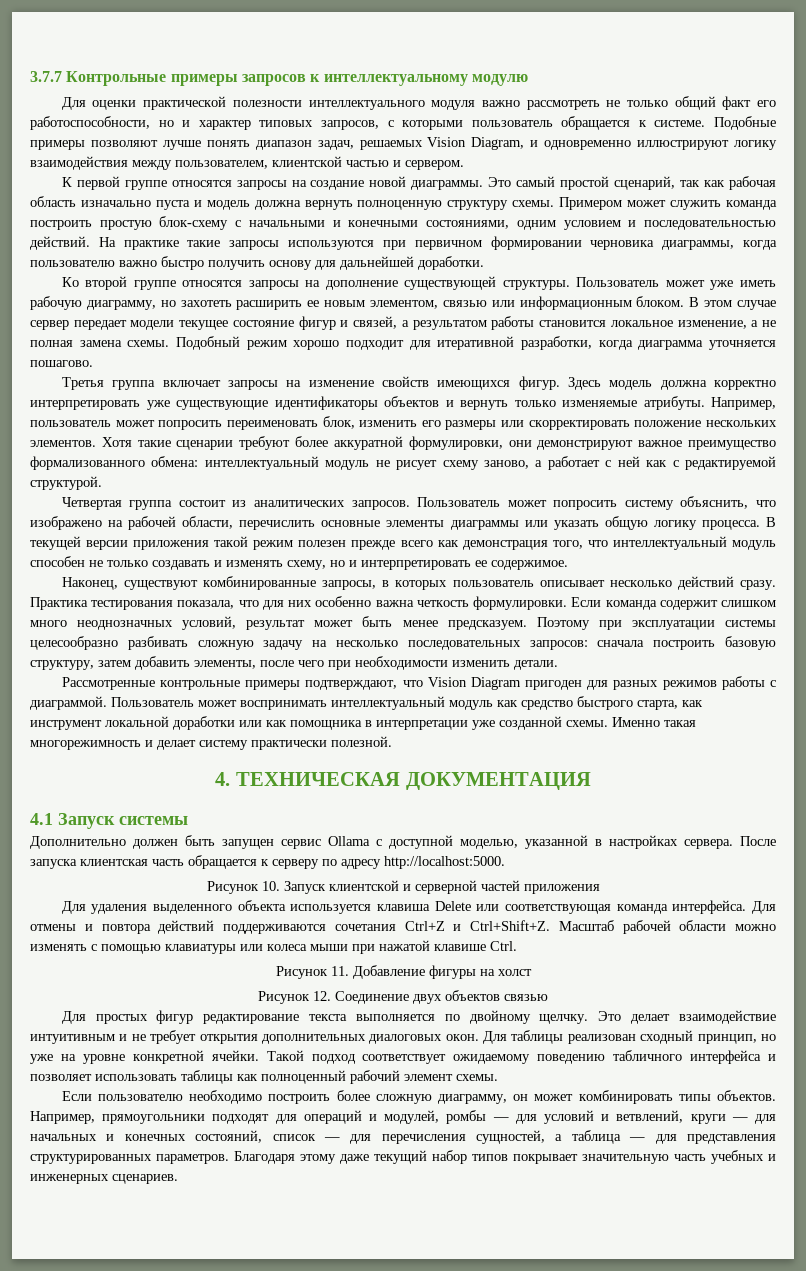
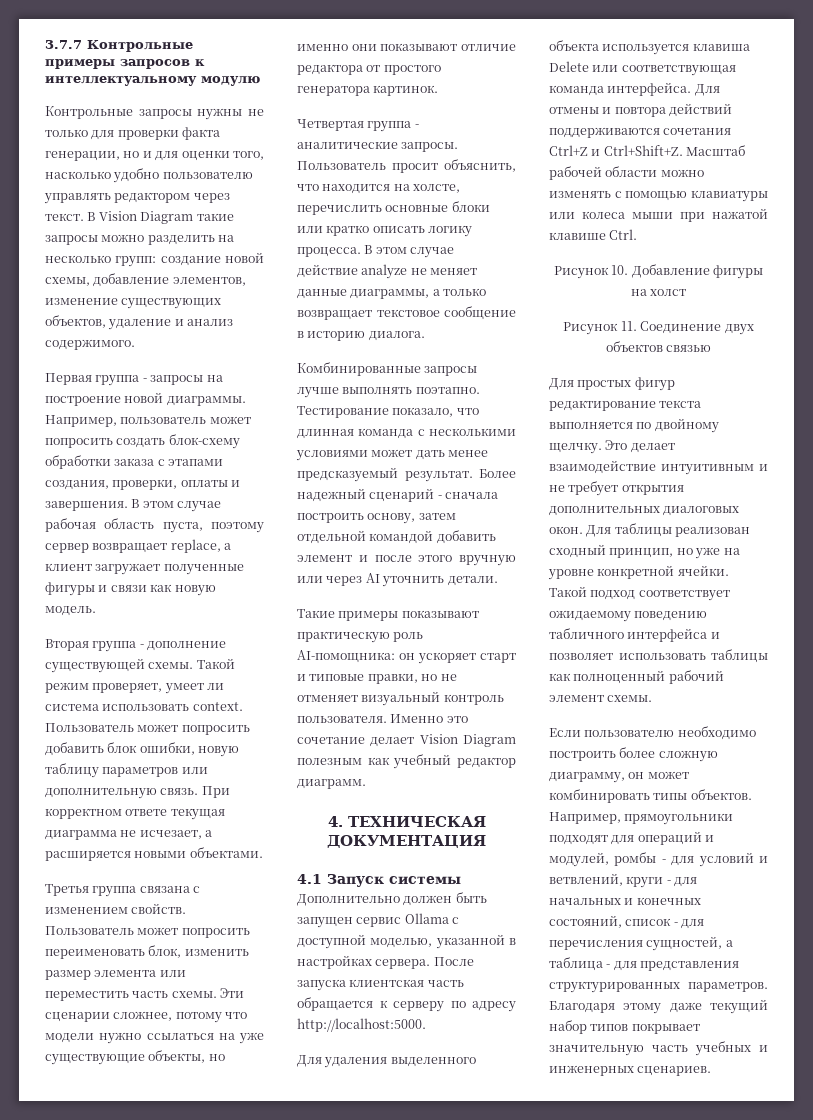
[61,96,776,110] [30,116,777,130] [30,137,777,150] [30,156,464,170] [61,176,365,190] Для оценки практической полезности интеллектуального модуля важно рассмотреть не только общий факт его работоспособности, но и характер типовых запросов, с которыми пользователь обращается к системе. Подобные примеры позволяют лучше понять диапазон задач, решаемых Vision Diagram, и одновременно иллюстрируют логику взаимодействия между пользователем, клиентской частью и сервером. // К первой группе относятся запросы на создание -> [45,106,264,120] [45,127,221,140] [45,150,264,161] [45,168,253,183] [44,192,230,204] [45,211,234,224] [45,234,235,245] [45,252,264,267] [45,273,246,287] [45,298,222,309] [45,315,234,330] [45,339,135,350] [45,373,223,386] [45,396,121,406] Контрольные запросы нужны не только для проверки факта генерации, но и для оценки того, насколько удобно пользователю управлять редактором через текст. В Vision Diagram такие запросы можно разделить на несколько групп: создание новой схемы, добавление элементов, изменение существующих объектов, удаление и анализ содержимого. // Первая группа - запросы на построение
[488,176,776,190] [30,196,777,210] [30,216,777,230] [30,236,778,250] [30,256,484,270] [61,276,776,290] [30,296,776,310] [30,316,777,330] [30,336,776,350] [30,360,93,367] [61,376,776,390] [30,396,776,410] [30,420,111,427] Это самый простой сценарий, так как рабочая область изначально пуста и модель должна вернуть полноценную структуру схемы. Примером может служить команда построить простую блок-схему с начальными и конечными состояниями, одним условием и последовательностью действий. На практике такие запросы используются при первичном формировании черновика диаграммы, когда пользователю важно быстро получить основу для дальнейшей доработки. // Ко второй группе относятся запросы на дополнение существующей структуры. Пользователь может уже иметь рабочую диаграмму, но захотеть расширить ее новым элементом, связью или информационным блоком. В этом случае сервер передает модели текущее состояние фигур и связей, а результатом работы становится локальное изменение, а не полная замена схемы. Подобный режим хорошо подходит для итеративной разработки, когда диаграмма уточняется пошагово. // Третья группа включает запросы на изменение свойств имеющихся фигур. Здесь модель должна корректно интерпретировать уже существующие идентификаторы объектов и вернуть только изменяемые атрибуты. Например, пользователь -> [45,415,251,427] [45,434,240,449] [45,455,224,469] [45,479,241,490] [45,499,222,512] [45,518,264,533] [45,539,232,553] [45,563,244,575] [45,582,216,596] [45,606,96,616] [45,639,227,652] [45,658,235,673] [45,682,225,694] [45,702,243,711] [45,723,250,735] [45,742,240,757] [45,763,208,778] [45,786,230,799] [45,808,225,820] [45,830,213,840] [45,847,263,861] [45,884,201,897] [45,903,187,914] [45,926,134,935] Например, пользователь может попросить создать блок-схему обработки заказа с этапами создания, проверки, оплаты и завершения. В этом случае рабочая область пуста, поэтому сервер возвращает replace, а клиент загружает полученные фигуры и связи как новую модель. // Вторая группа - дополнение существующей схемы. Такой режим проверяет, умеет ли система использовать context. Пользователь может попросить добавить блок ошибки, новую таблицу параметров или дополнительную связь. При корректном ответе текущая диаграмма не исчезает, а расширяется новыми объектами. // Третья группа связана с изменением свойств. Пользователь
[421,420,777,430] [30,436,776,450] [30,456,777,470] [30,476,102,490] [61,496,776,510] [30,516,777,530] [30,536,777,550] [30,556,568,570] [61,576,776,590] [30,596,777,610] [30,616,776,630] [30,636,776,650] [30,656,558,670] [61,676,776,690] [30,696,703,710] [30,716,696,730] [30,736,392,750] его размеры или скорректировать положение нескольких элементов. Хотя такие сценарии требуют более аккуратной формулировки, они демонстрируют важное преимущество формализованного обмена: интеллектуальный модуль не рисует схему заново, а работает с ней как с редактируемой структурой. // Четвертая группа состоит из аналитических запросов. Пользователь может попросить систему объяснить, что изображено на рабочей области, перечислить основные элементы диаграммы или указать общую логику процесса. В текущей версии приложения такой режим полезен прежде всего как демонстрация того, что интеллектуальный модуль способен не только создавать и изменять схему, но и интерпретировать ее содержимое. // Наконец, существуют комбинированные запросы, в которых пользователь описывает несколько действий сразу. Практика тестирования показала, что для них особенно важна четкость формулировки. Если команда содержит слишком много неоднозначных условий, результат может быть менее предсказуем. Поэтому при эксплуатации системы целесообразно разбивать сложную задачу на несколько последовательных запросов: сначала построить базовую структуру, затем добавить элементы, после чего при необходимости изменить детали. // Рассмотренные контрольные примеры подтверждают, что Vision Diagram пригоден для разных режимов работы с диаграммой. Пользователь может воспринимать интеллектуальный модуль как средство быстрого старта, как инструмент локальной доработки или как помощника в интерпретации уже созданной схемы. Именно такая многорежимность и делает систему практически полезной. -> [45,970,186,980] [45,988,245,1001] [45,1011,248,1023] [45,1032,264,1044] [45,1050,225,1065] [297,43,516,51] [297,64,441,75] [297,85,439,96] [297,119,419,132] [297,141,459,152] [297,159,516,173] [297,184,461,194] [297,201,490,215] [297,225,473,237] [297,245,455,258] [297,264,478,279] [297,288,487,299] [297,306,516,320] [297,331,425,341] [297,362,478,376] [297,387,480,398] [297,406,479,418] [297,428,516,439] [296,449,489,461] [297,467,516,482] [297,488,499,502] [297,513,456,524] [297,530,496,544] [297,555,516,566] [297,573,498,587] [297,609,479,621] [297,631,424,643] [297,650,516,664] [297,673,457,684] [297,691,504,706] [297,714,468,723] [297,734,516,747] [297,754,516,769] [297,779,366,789] размер элемента или переместить часть схемы. Эти сценарии сложнее, потому что модели нужно ссылаться на уже существующие объекты, но именно они показывают отличие редактора от простого генератора картинок. // Четвертая группа - аналитические запросы. Пользователь просит объяснить, что находится на холсте, перечислить основные блоки или кратко описать логику процесса. В этом случае действие analyze не меняет данные диаграммы, а только возвращает текстовое сообщение в историю диалога. // Комбинированные запросы лучше выполнять поэтапно. Тестирование показало, что длинная команда с несколькими условиями может дать менее предсказуемый результат. Более надежный сценарий - сначала построить основу, затем отдельной командой добавить элемент и после этого вручную или через AI уточнить детали. // Такие примеры показывают практическую роль AI-помощника: он ускоряет старт и типовые правки, но не отменяет визуальный контроль пользователя. Именно это сочетание делает Vision Diagram полезным как учебный редактор диаграмм.
[206,880,600,894] // Рисунок 10. Запуск клиентской и серверной частей приложения -> (426, 1025) none
[330,966,349,976] 11. -> [611,265,629,275] 10.
[313,991,331,1001] 12. -> [620,321,637,331] 11.
[492,1117,509,1121] — -> [661,859,666,863] -
[731,1117,748,1121] — -> [666,880,671,884] -
[323,1137,340,1141] — -> [673,922,678,926] -
[629,1137,646,1141] — -> [606,964,611,968] -

